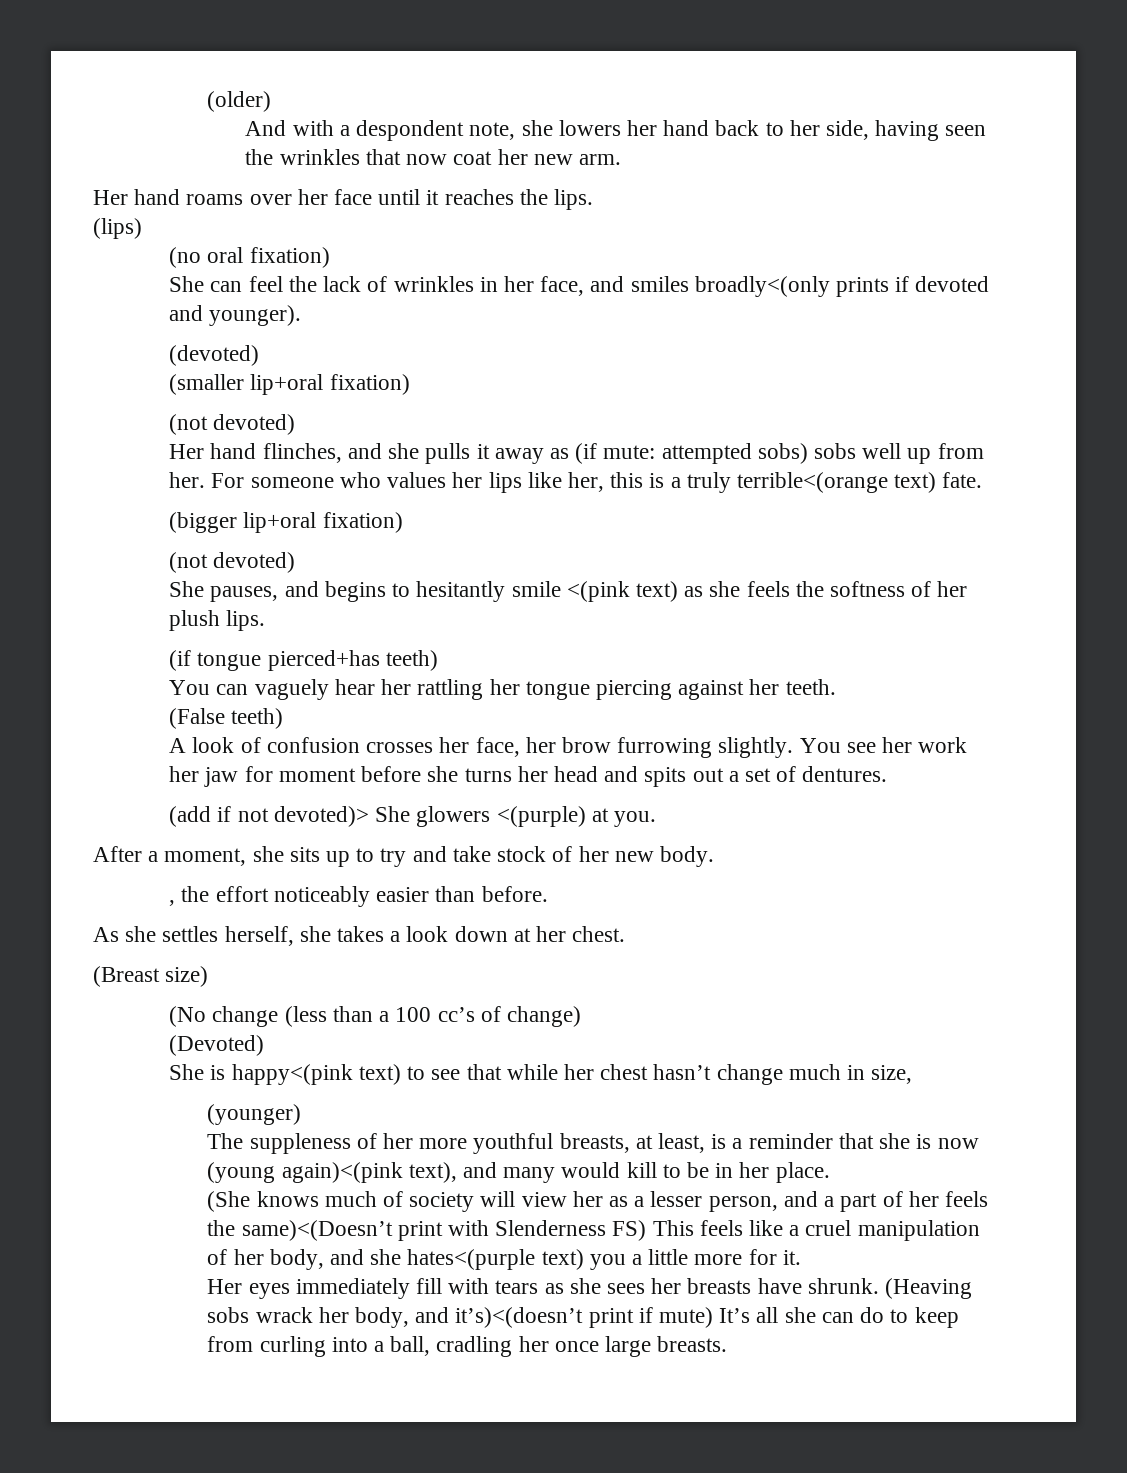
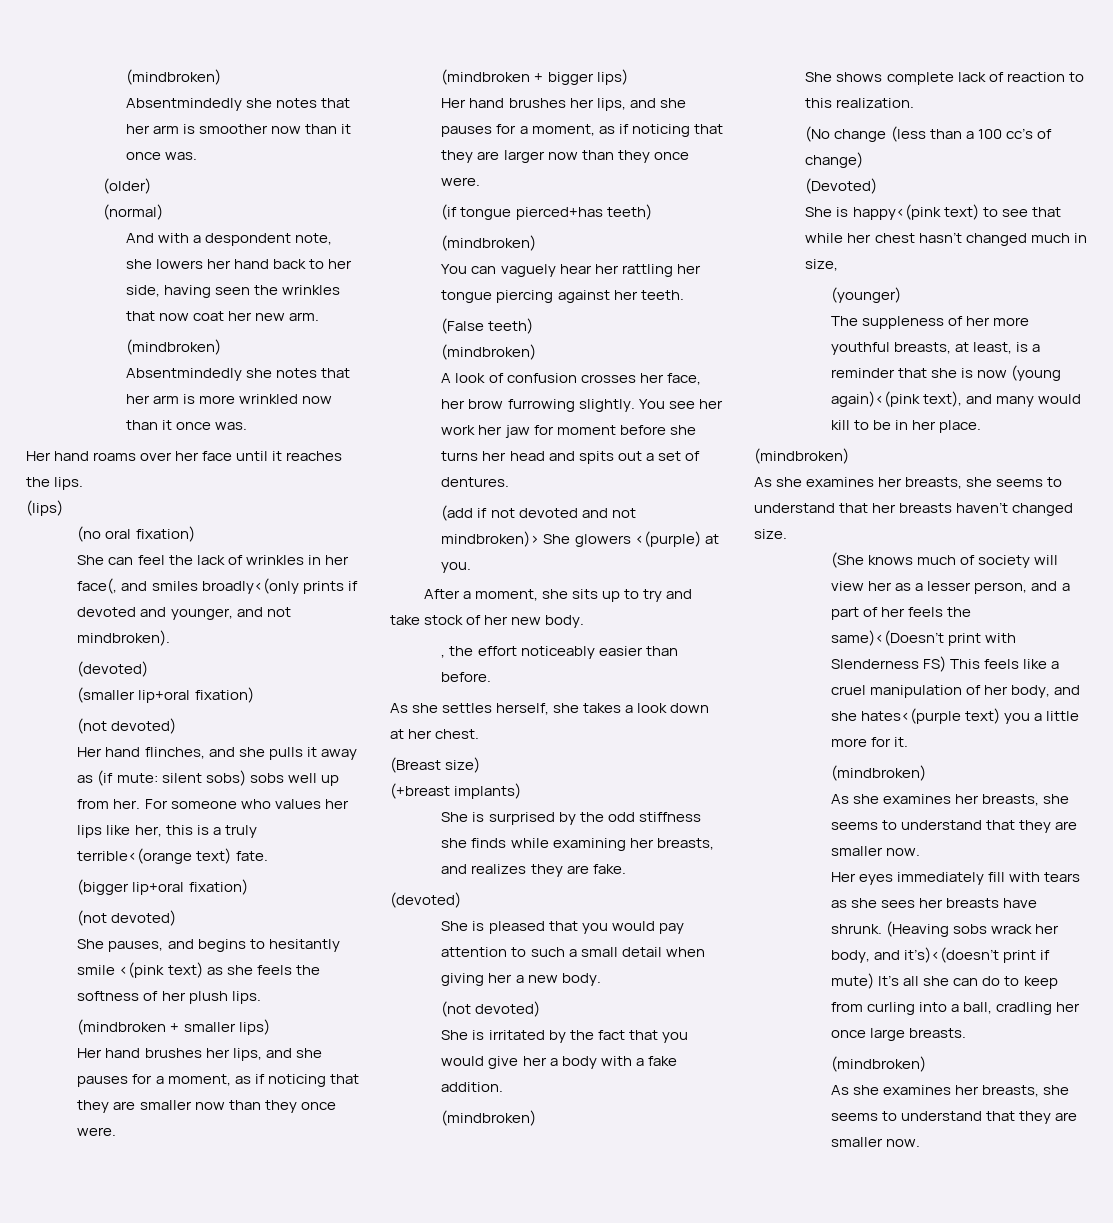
(207, 101) none -> [125,69,221,85] [125,98,351,111] [125,124,352,134] [125,152,197,160] (mindbroken) // Absentmindedly she notes that her arm is smoother now than it once was. //
(272, 101) none -> [103,204,164,220] // (normal)
(621, 159) none -> [125,339,221,355] [125,368,351,381] [125,394,333,404] [125,420,248,430] // (mindbroken) // Absentmindedly she notes that her arm is more wrinkled now than it once was.
[540,276,585,296] face, -> [77,578,118,594] face(,
[209,305,302,326] younger). -> [170,607,291,620] [77,630,171,646] younger, and not mindbroken).
[661,443,752,464] attempted -> [161,773,202,783] silent
(266, 620) none -> [77,1019,270,1035] [77,1048,322,1061] [77,1074,359,1087] [77,1100,336,1113] [77,1127,117,1136] [441,69,628,85] [441,98,686,111] [441,124,723,137] [441,150,689,163] [441,177,481,186] // (mindbroken + smaller lips) // Her hand brushes her lips, and she pauses for a moment, as if noticing that they are smaller now than they once were. // (mindbroken + bigger lips) // Her hand brushes her lips, and she pauses for a moment, as if noticing that they are larger now than they once were.
(438, 660) none -> [441,235,537,251] // (mindbroken)
(284, 718) none -> [441,344,537,360] // (mindbroken)
[273,806,369,827] devoted)> -> [518,508,636,518] [441,531,540,547] devoted and not mindbroken)>
(209, 976) none -> [390,783,522,799] [441,812,701,825] [441,838,714,851] [441,864,626,877] [390,892,461,908] [441,921,684,934] [441,947,705,957] [441,973,601,986] [441,1001,541,1017] [441,1030,688,1043] [441,1056,677,1069] [441,1082,504,1092] [441,1110,537,1126] [805,72,1084,85] [805,98,915,108] // (+breast implants) // She is surprised by the odd stiffness she finds while examining her breasts, and realizes they are fake. // (devoted) // She is pleased that you would pay attention to such a small detail when giving her a new body. // (not devoted) // She is irritated by the fact that you would give her a body with a fake addition. // (mindbroken) // She shows complete lack of reaction to this realization.
[716,1064,783,1085] change -> [965,233,1027,246] changed
(830, 1172) none -> [754,448,849,464] [754,477,1063,489] [754,502,1074,516] [754,529,787,539] // (mindbroken) // As she examines her breasts, she seems to understand that her breasts haven’t changed size.
(801, 1257) none -> [831,765,927,781] [831,794,1070,806] [831,820,1078,833] [831,846,921,856] // (mindbroken) // As she examines her breasts, she seems to understand that they are smaller now.
(728, 1344) none -> [831,1056,927,1072] [831,1085,1070,1097] [831,1111,1078,1124] [831,1137,921,1147] // (mindbroken) // As she examines her breasts, she seems to understand that they are smaller now.

